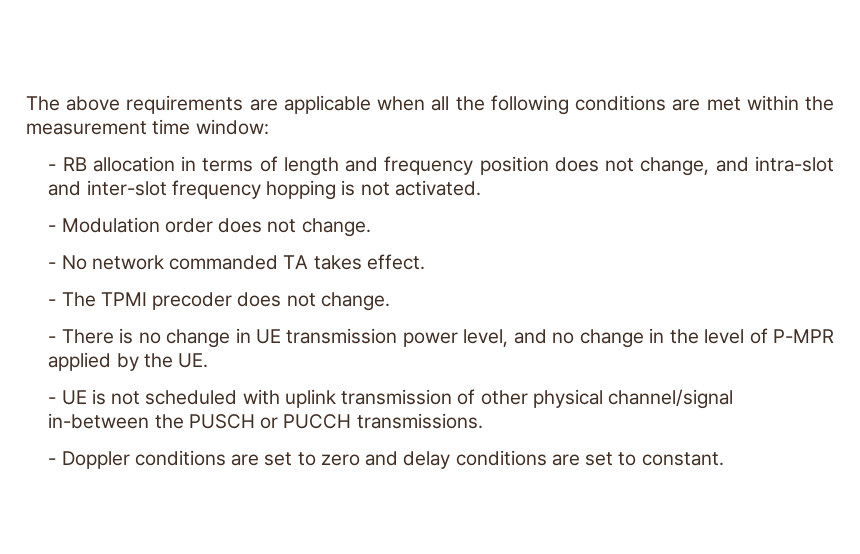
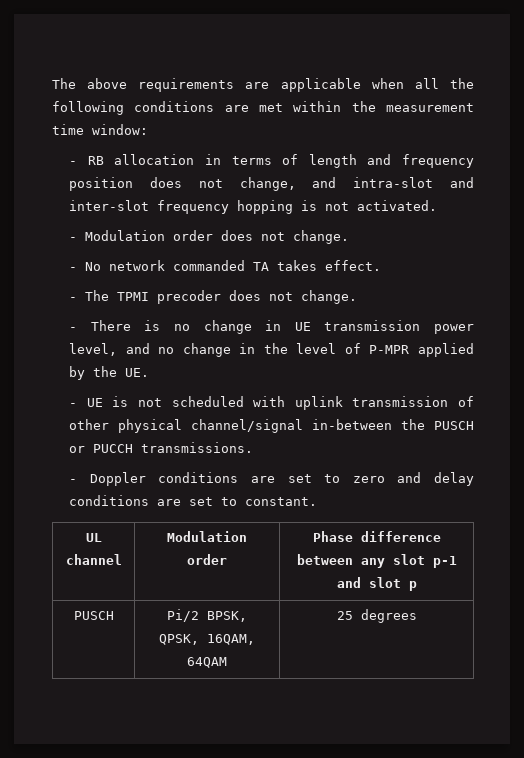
(724, 459) none -> [85,533,102,542] [65,554,122,565] [167,531,247,542] [187,554,227,565] [312,531,441,542] [296,554,457,568] [336,577,417,591] [73,611,114,620] [167,609,247,622] [159,634,255,645] [187,657,227,668] [336,609,417,623] // UL channel | Modulation order | Phase difference between any slot p-1 and slot p // PUSCH | Pi/2 BPSK, QPSK, 16QAM, 64QAM | 25 degrees

